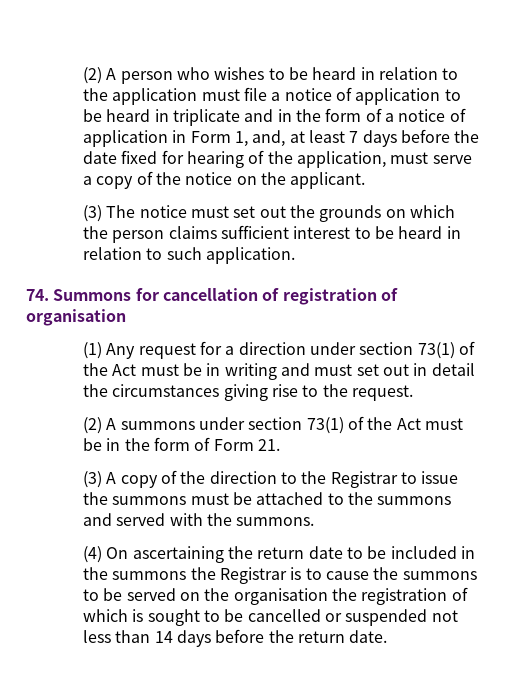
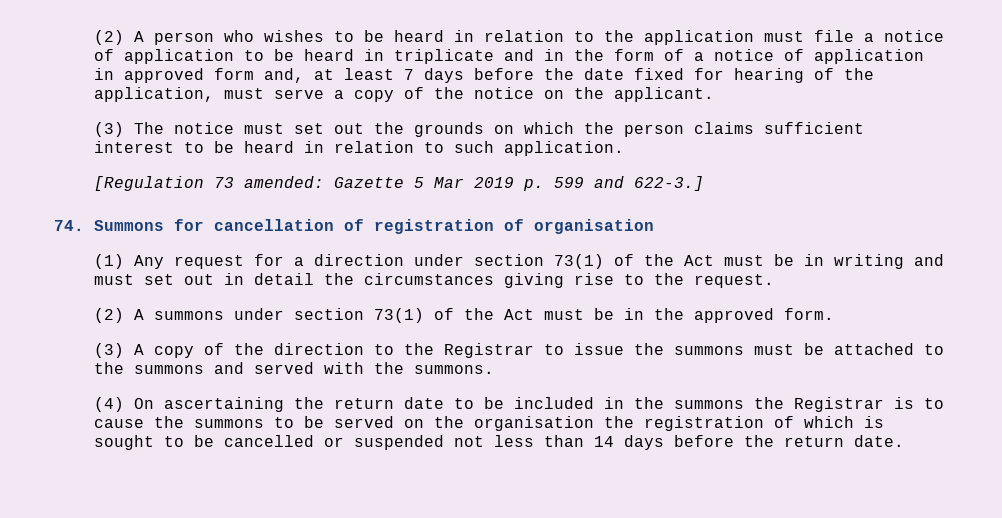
[190,131,248,147] Form 1, -> [123,68,254,83] approved form
(295, 255) none -> [93,176,704,191] // [Regulation 73 amended: Gazette 5 Mar 2019 p. 599 and 622-3.]
[153,437,280,451] form of Form 21. -> [693,308,834,323] approved form.

